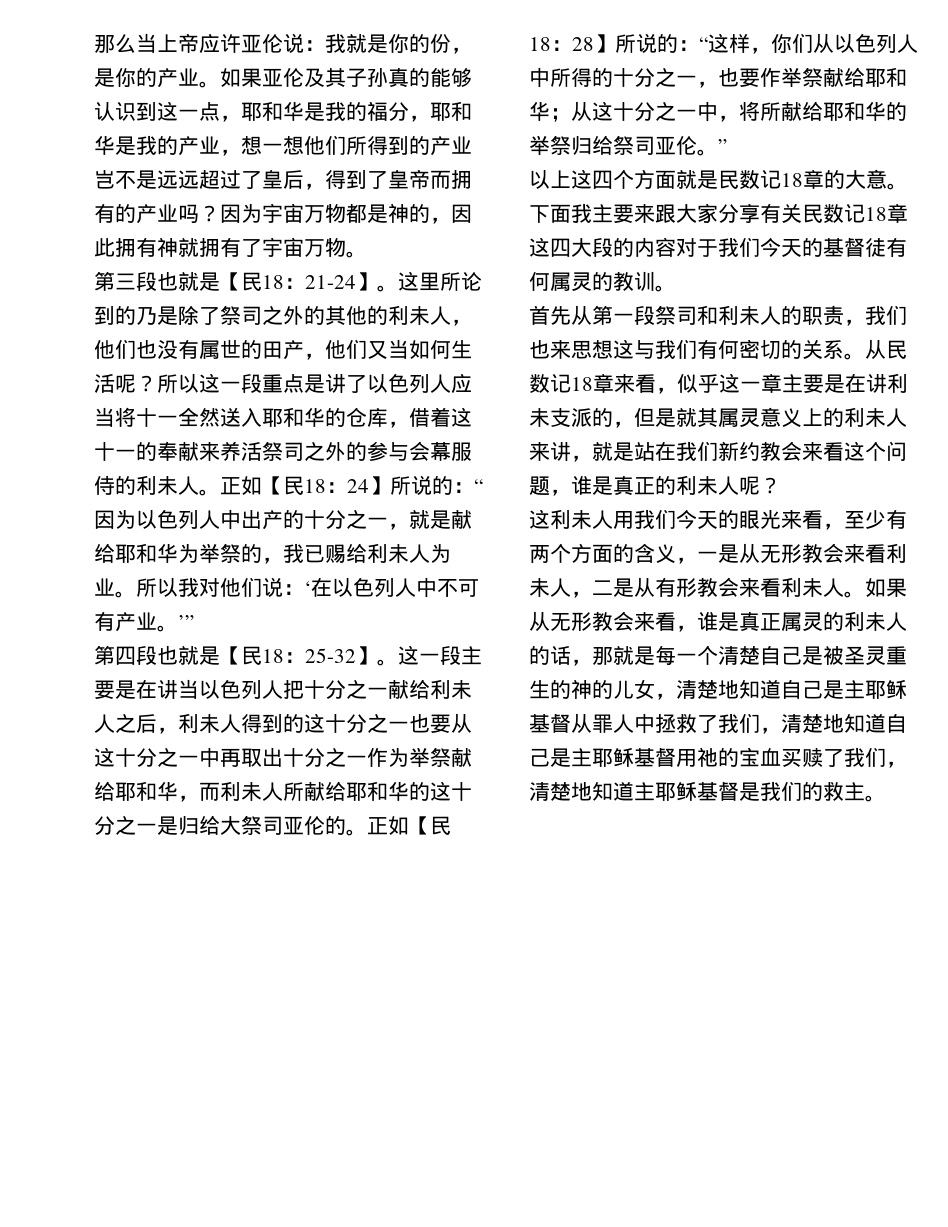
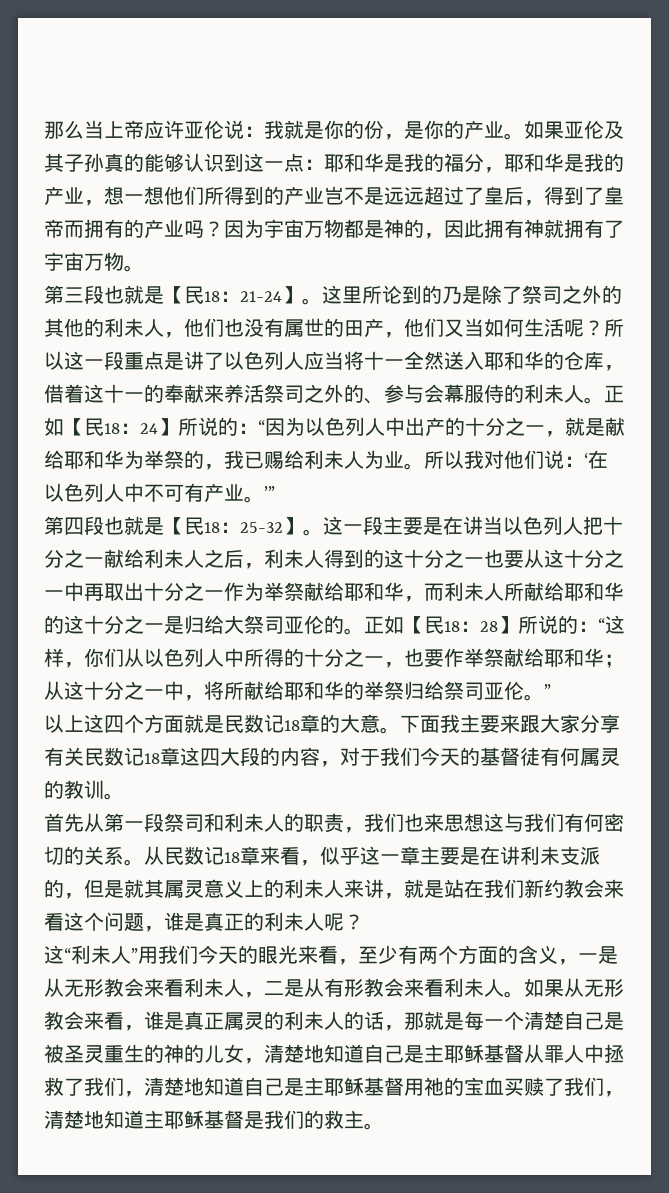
[220,115,241,122] ， -> [304,159,324,170] ：
(367, 451) none -> [364,398,384,404] 、
(676, 247) none -> [320,761,340,767] ，
[550,509,613,529] 利未人 -> [64,945,138,964] “利未人”

